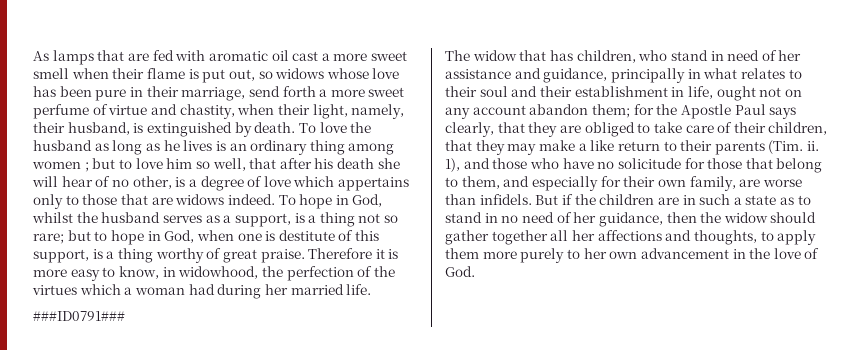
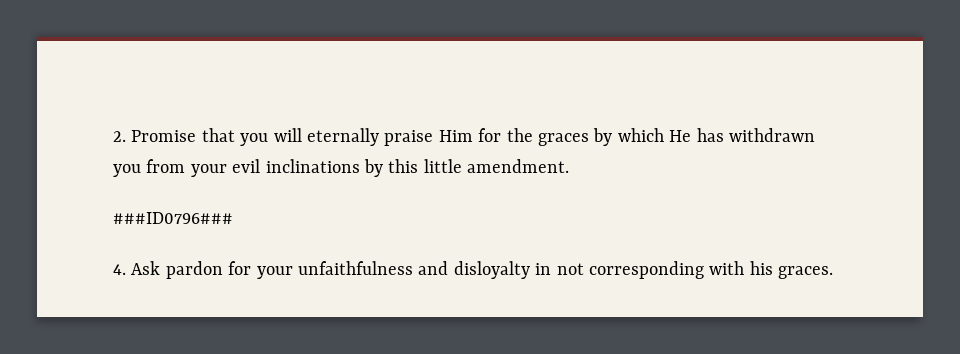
[33,50,408,65] [33,68,400,83] [33,86,405,101] [33,104,405,119] [33,122,372,137] [33,140,395,155] [32,158,400,172] [32,176,410,191] [33,194,383,209] [32,212,399,227] [33,230,380,245] [33,248,399,263] [33,266,395,281] [32,284,372,299] [33,311,125,321] [445,50,802,63] [445,68,802,83] [445,86,802,101] [445,104,797,119] [445,122,828,137] [445,140,820,155] [445,158,823,173] [445,176,802,191] [445,194,811,205] [445,212,817,227] [445,230,817,245] [445,248,820,263] [445,266,475,277] As lamps that are fed with aromatic oil cast a more sweet smell when their flame is put out, so widows whose love has been pure in their marriage, send forth a more sweet perfume of virtue and chastity, when their light, namely, their husband, is extinguished by death. To love the husband as long as he lives is an ordinary thing among women ; but to love him so well, that after his death she will hear of no other, is a degree of love which appertains only to those that are widows indeed. To hope in God, whilst the husband serves as a support, is a thing not so rare; but to hope in God, when one is destitute of this support, is a thing worthy of great praise. Therefore it is more easy to know, in widowhood, the perfection of the virtues which a woman had during her married life. // ###ID0791### // The widow that has children, who stand in need of her assistance and guidance, principally in what relates to their soul and their establishment in life, ought not on any account abandon them; for the Apostle Paul says clearly, that they are obliged to take care of their children, that they may make a like return to their parents (Tim. ii. 1), and those who have no solicitude for those that belong to them, and especially for their own family, are worse than infidels. But if the children are in such a state as to stand in no need of her guidance, then the widow should gather together all her affections and thoughts, to apply them more purely to her own advancement in the love of God. -> [113,128,815,146] [113,159,570,177] [113,212,233,224] [113,261,834,279] 2. Promise that you will eternally praise Him for the graces by which He has withdrawn you from your evil inclinations by this little amendment. // ###ID0796### // 4. Ask pardon for your unfaithfulness and disloyalty in not corresponding with his graces.

